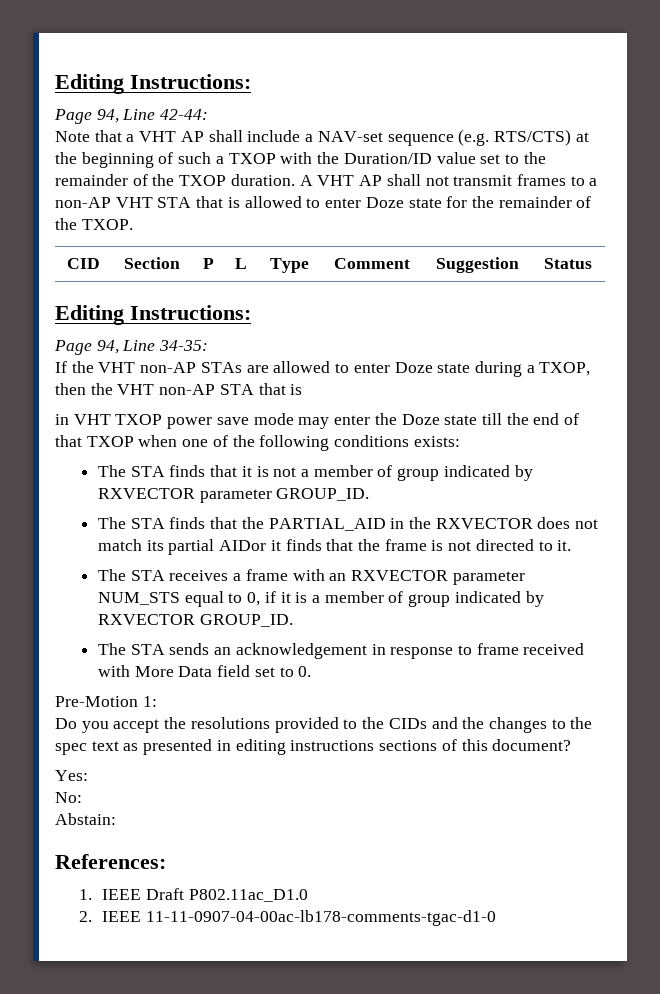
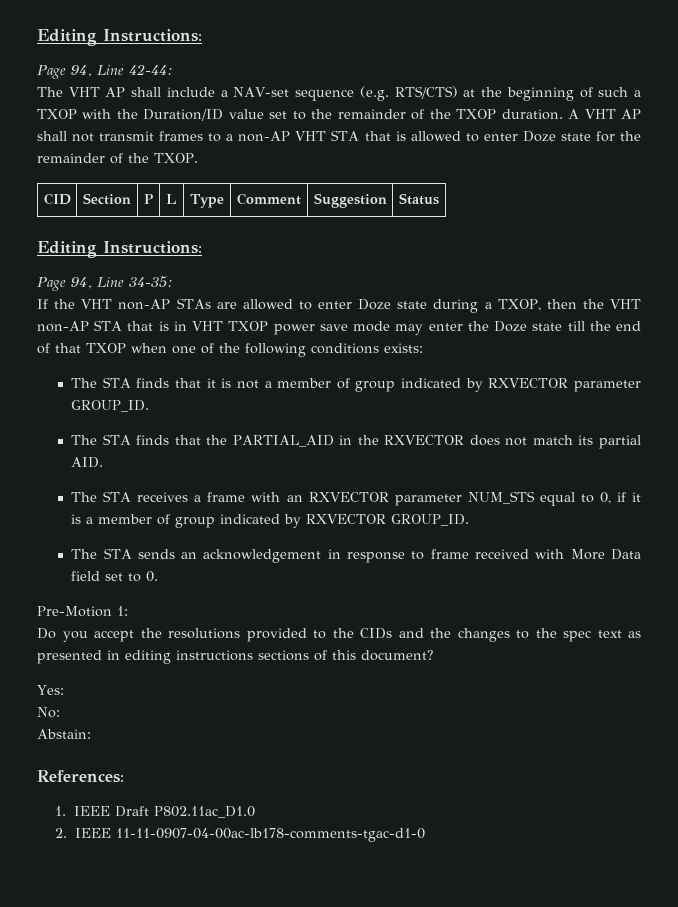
[55,130,135,142] Note that a -> [37,87,63,97] The
(303, 389) // -> (169, 326) none
[219,539,572,551] AIDor it finds that the frame is not directed to it. -> [71,457,104,468] AID.

